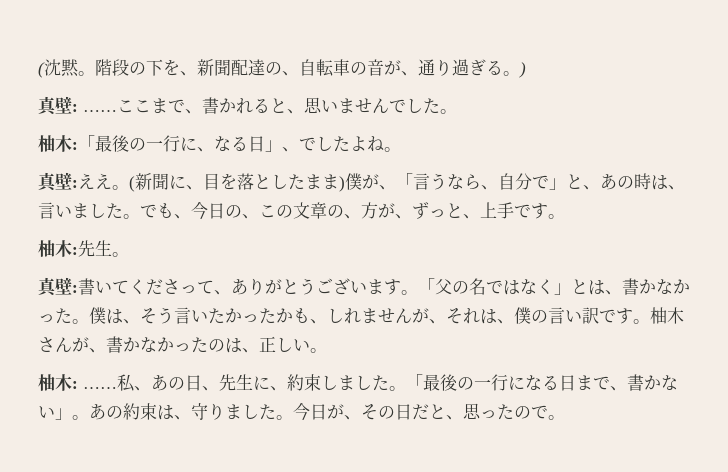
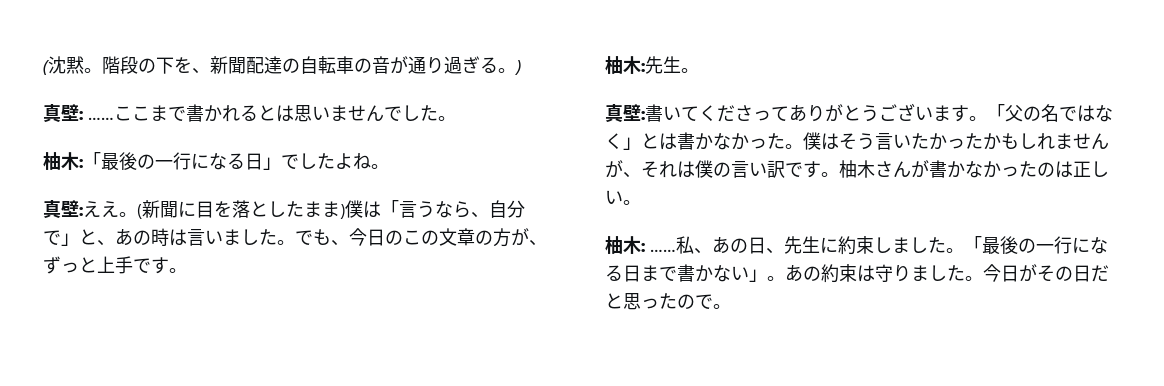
[282,71,299,76] 、 -> (300, 65) none
[401,71,418,76] 、 -> (408, 65) none
[184,109,202,114] 、 -> (186, 113) none
[286,109,304,114] 、 -> [276,105,294,122] は
[197,147,214,152] 、 -> (209, 161) none
[282,147,299,152] 、 -> (281, 163) none
[186,185,203,190] 、 -> (196, 209) none
[362,174,396,190] が、 -> [363,201,381,218] は
[668,185,685,190] 、 -> (187, 237) none
[242,214,259,219] 、 -> (403, 237) none
[344,214,361,219] 、 -> (493, 237) none
[463,214,480,219] 、 -> (97, 265) none
[214,290,231,295] 、 -> (789, 113) none
[605,290,622,295] 、 -> (677, 141) none
[123,319,140,324] 、 -> (839, 141) none
[310,319,327,324] 、 -> (1019, 141) none
[497,319,514,324] 、 -> (695, 169) none
[89,348,106,353] 、 -> (929, 169) none
[242,348,259,353] 、 -> (1073, 169) none
[269,386,287,391] 、 -> (838, 245) none
[609,386,627,391] 、 -> (677, 273) none
[174,415,191,420] 、 -> (875, 273) none
[344,415,361,420] 、 -> (1037, 273) none
[446,415,463,420] 、 -> (623, 301) none

